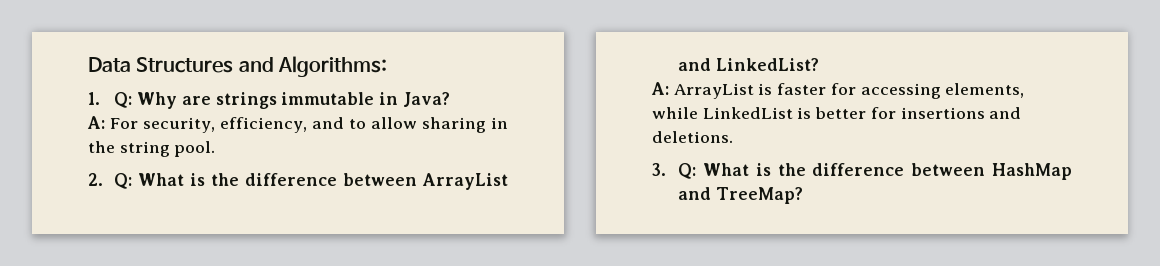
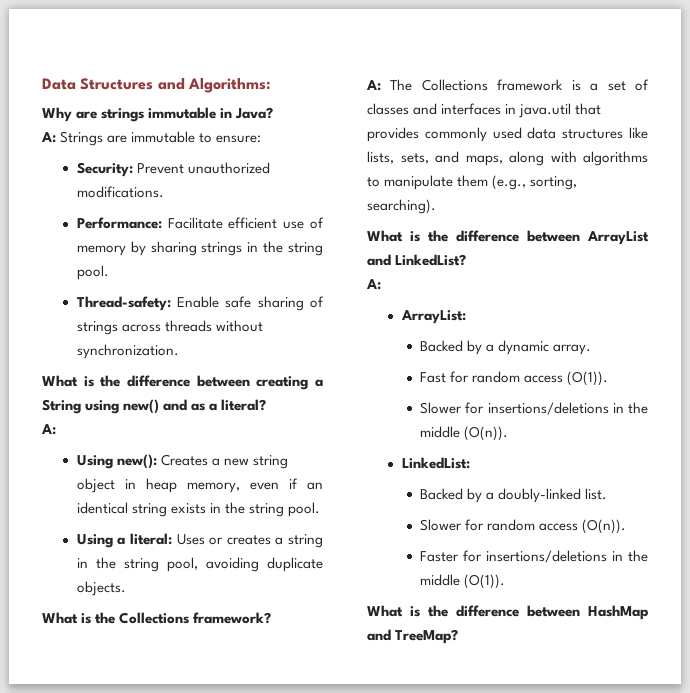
[88,92,133,108] 1. Q: -> (271, 85) none
[110,117,508,133] [88,141,216,157] [88,173,133,189] For security, efficiency, and to allow sharing in the string pool. // 2. Q: -> [60,131,262,146] [76,162,270,177] [76,186,164,198] [76,217,324,229] [76,241,323,256] [76,265,109,280] [76,296,324,311] [76,320,263,335] [76,344,179,359] [42,375,323,390] [42,399,267,414] [41,424,56,435] [76,454,289,469] [76,478,324,493] [76,502,321,517] [76,533,323,548] [76,557,323,572] [76,581,126,596] [42,612,272,624] [366,79,649,91] [367,103,602,118] [367,127,648,142] [367,151,648,166] [367,175,578,190] [367,199,436,214] Strings are immutable to ensure: // Security: Prevent unauthorized modifications. // Performance: Facilitate efficient use of memory by sharing strings in the string pool. // Thread-safety: Enable safe sharing of strings across threads without synchronization. // What is the difference between creating a String using new() and as a literal? // A: // Using new(): Creates a new string object in heap memory, even if an identical string exists in the string pool. // Using a literal: Uses or creates a string in the string pool, avoiding duplicate objects. // What is the Collections framework? // A: The Collections framework is a set of classes and interfaces in java.util that provides commonly used data structures like lists, sets, and maps, along with algorithms to manipulate them (e.g., sorting, searching). //
[673,83,1025,99] [652,107,1022,119] [652,131,733,143] [652,163,697,179] ArrayList is faster for accessing elements, while LinkedList is better for insertions and deletions. // 3. Q: -> [400,310,466,324] [420,340,592,355] [420,371,609,386] [420,402,648,415] [420,426,509,441] [401,457,470,469] [420,488,608,503] [420,519,627,534] [420,550,648,563] [420,574,506,589] // ArrayList: // Backed by a dynamic array. // Fast for random access (O(1)). // Slower for insertions/deletions in the middle (O(n)). // LinkedList: // Backed by a doubly-linked list. // Slower for random access (O(n)). // Faster for insertions/deletions in the middle (O(1)). //

